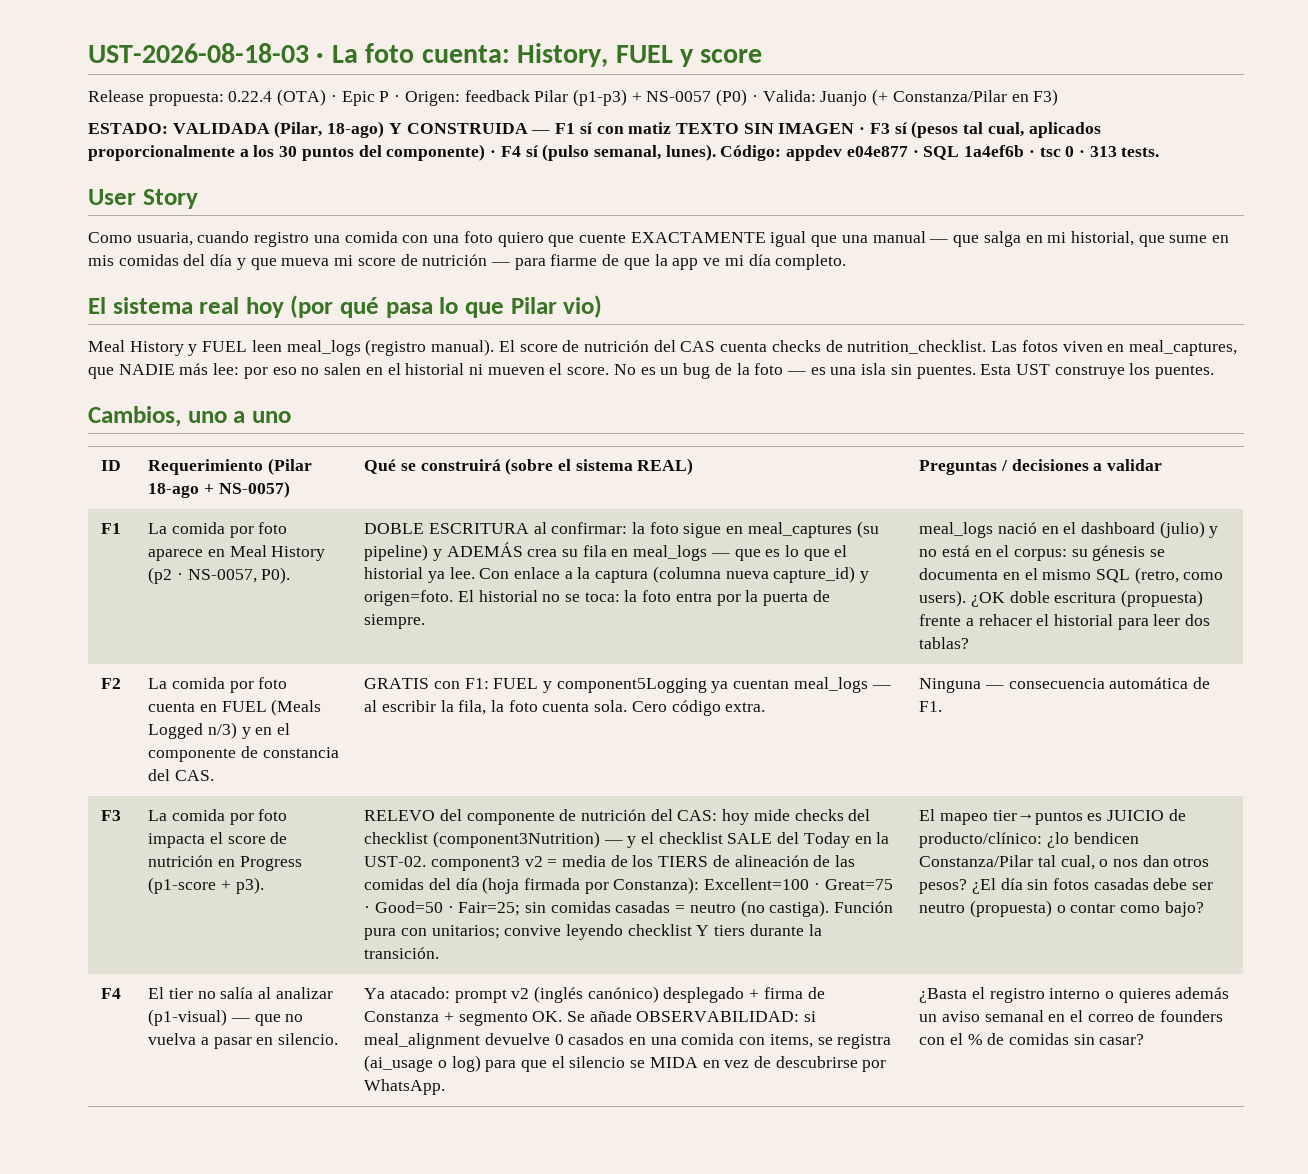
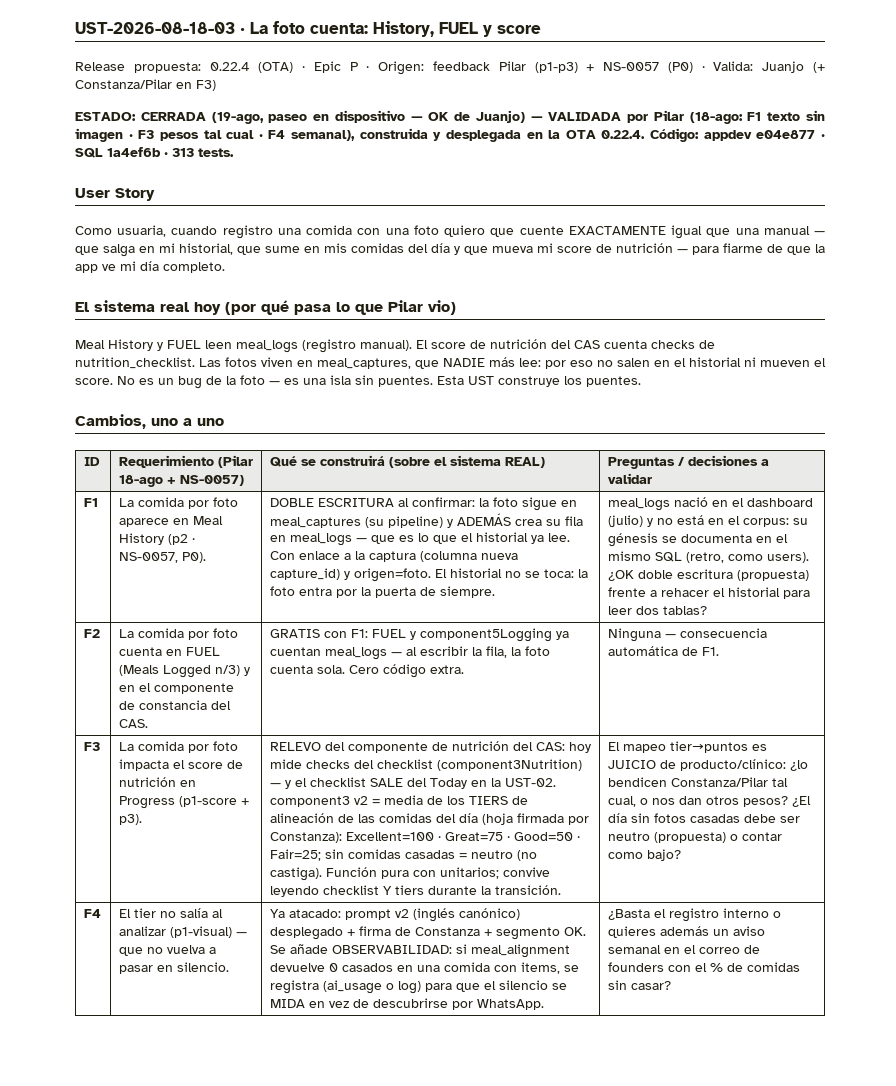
[172,121,1101,138] [88,144,716,161] VALIDADA (Pilar, 18-ago) Y CONSTRUIDA — F1 sí con matiz TEXTO SIN IMAGEN · F3 sí (pesos tal cual, aplicados proporcionalmente a los 30 puntos del componente) · F4 sí (pulso semanal, lunes). -> [140,110,825,124] [75,128,646,142] CERRADA (19-ago, paseo en dispositivo — OK de Juanjo) — VALIDADA por Pilar (18-ago: F1 texto sin imagen · F3 pesos tal cual · F4 semanal), construida y desplegada en la OTA 0.22.4.
[1039,146,1085,157] tsc 0 · -> (168, 154) none

